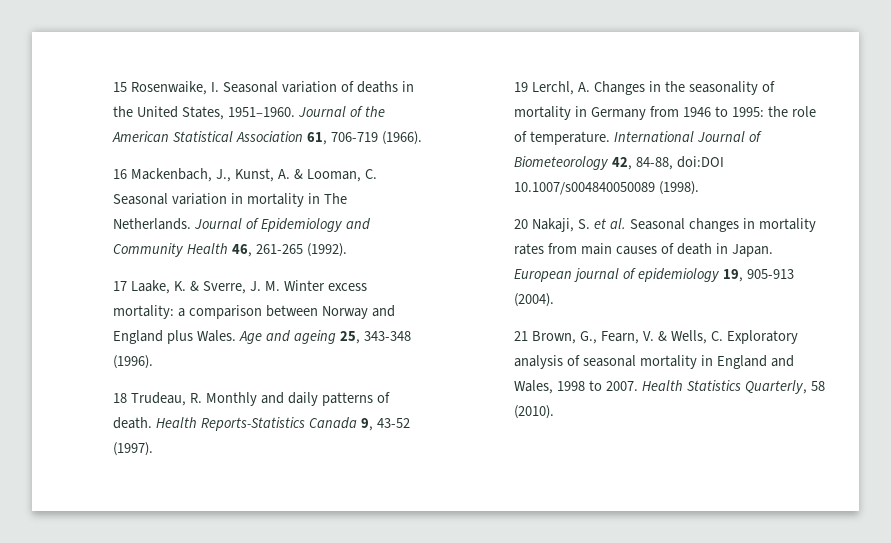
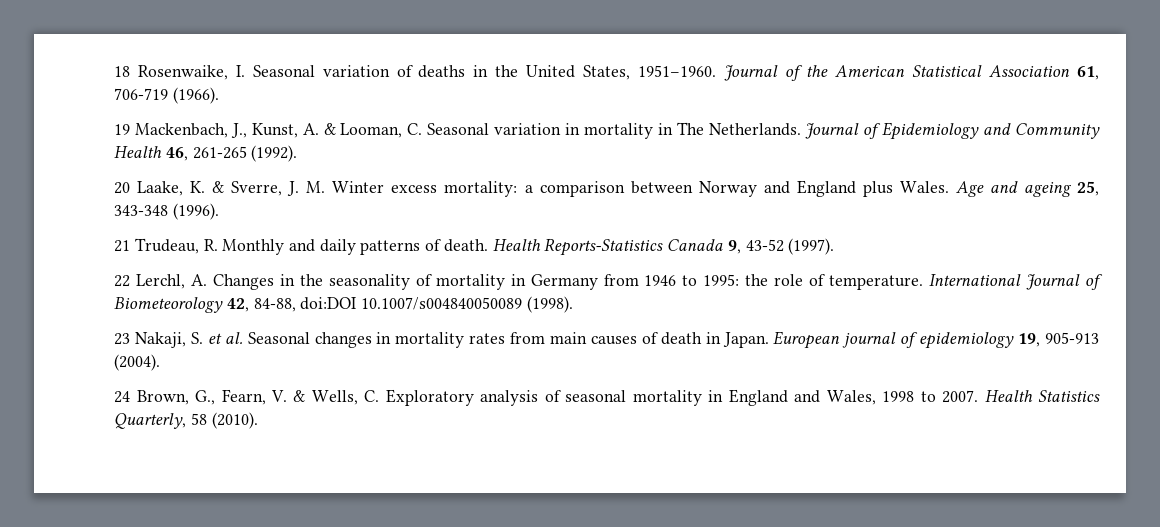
[113,82,128,92] 15 -> [114,66,131,77] 18
[113,169,128,179] 16 -> [114,124,131,135] 19
[113,281,128,291] 17 -> [114,182,131,194] 20
[113,393,128,403] 18 -> [114,240,131,252] 21
[514,82,529,92] 19 -> [114,275,131,287] 22
[514,219,529,229] 20 -> [114,333,131,345] 23
[514,331,529,341] 21 -> [114,391,131,403] 24

